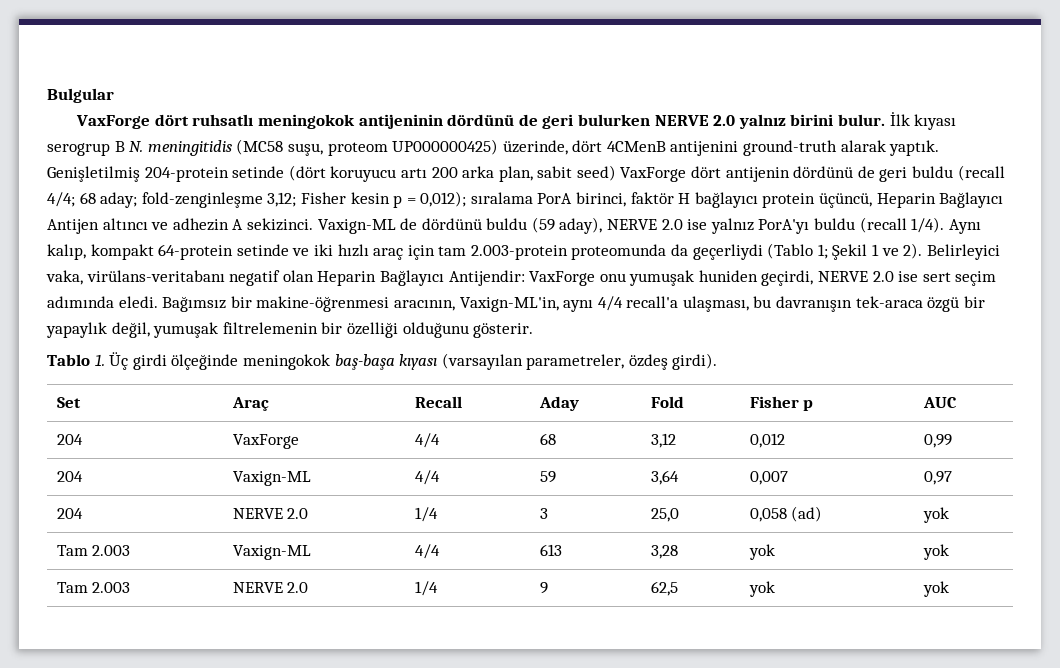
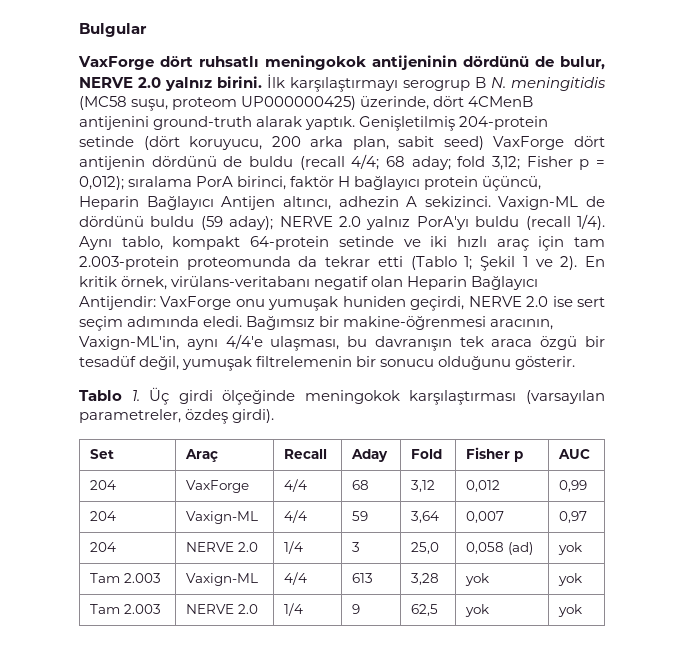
[542,112,957,130] geri bulurken NERVE 2.0 yalnız birini bulur. İlk kıyası -> [560,56,605,70] [79,74,398,92] bulur, NERVE 2.0 yalnız birini. İlk karşılaştırmayı
[330,166,427,182] koruyucu artı -> [189,136,263,150] koruyucu,
[879,167,908,182] geri -> (243, 161) none
[141,192,263,208] fold-zenginleşme -> [457,156,486,167] fold
[350,192,390,204] kesin -> (573, 161) none
[102,218,169,230] altıncı ve -> [282,196,331,210] altıncı,
[559,217,708,234] aday), NERVE 2.0 ise -> [229,216,361,230] aday); NERVE 2.0
[47,244,86,260] kalıp, -> [121,236,163,250] tablo,
[692,244,763,260] geçerliydi -> [325,256,403,267] tekrar etti
[926,244,1000,260] [46,270,83,285] Belirleyici vaka, -> [585,256,606,267] [79,276,168,290] En kritik örnek,
[597,296,679,311] 4/4 recall'a -> [225,334,263,349] 4/4'e
[855,296,923,308] tek-araca -> [459,336,533,347] tek araca
[46,322,107,338] yapaylık -> [79,356,136,367] tesadüf
[346,322,398,338] özelliği -> [380,359,435,367] sonucu
[334,354,438,370] baş-başa kıyası -> [409,390,517,405] karşılaştırması

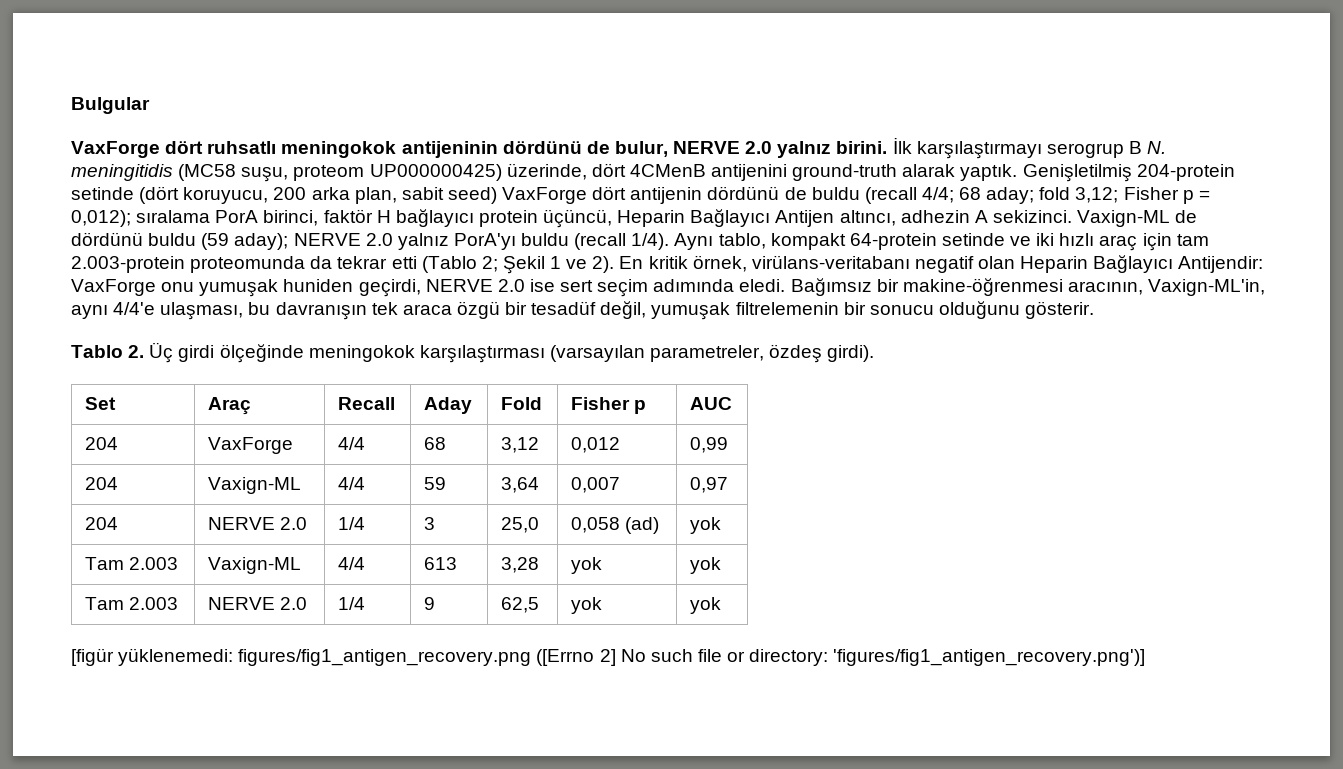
[464,256,473,270] 1; -> [481,256,498,272] 2;
[131,390,140,401] 1. -> [128,345,145,358] 2.
(583, 610) none -> [71,648,1146,666] // [figür yüklenemedi: figures/fig1_antigen_recovery.png ([Errno 2] No such file or directory: 'figures/fig1_antigen_recovery.png')]

